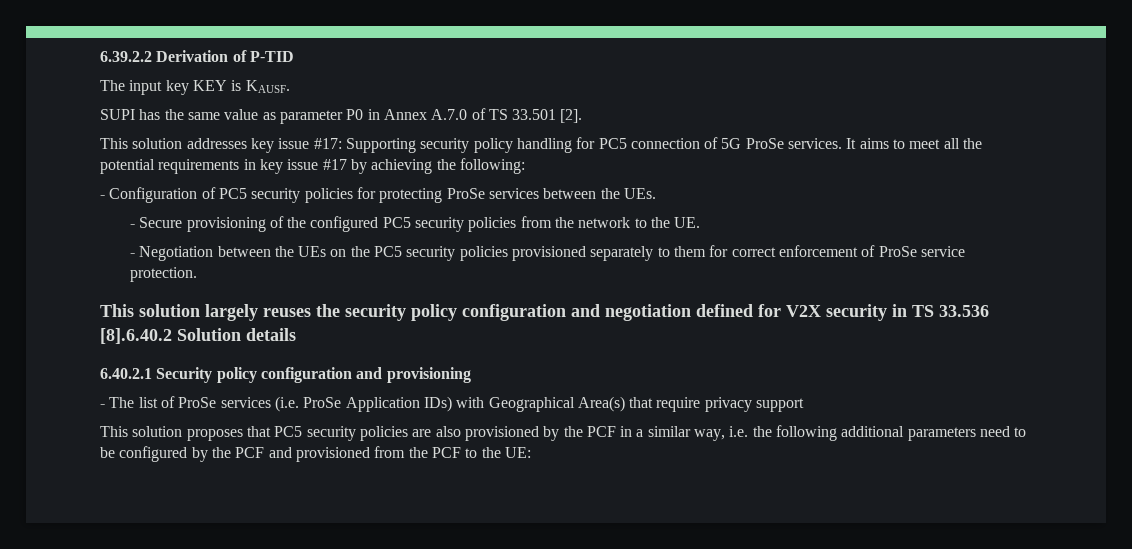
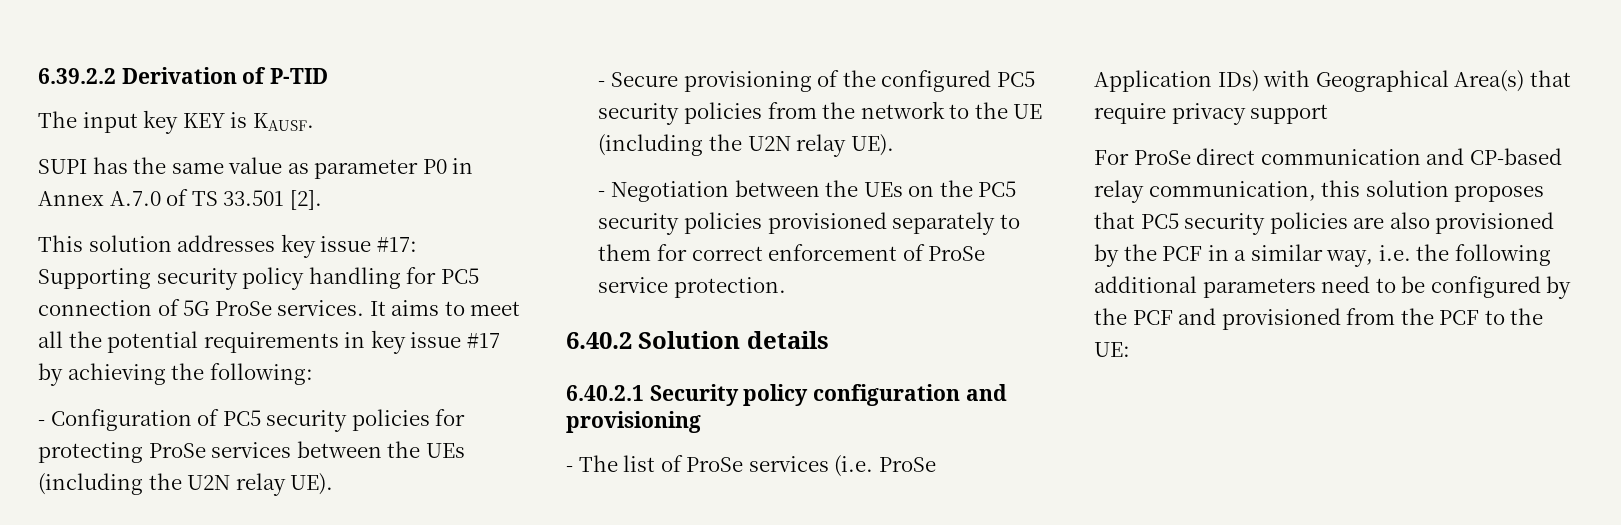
[623,188,656,199] UEs. -> [425,443,465,458] [38,473,334,496] UEs (including the U2N relay UE).
[674,217,701,228] UE. -> [1013,104,1043,119] [598,134,894,157] UE (including the U2N relay UE).
[100,304,989,321] [100,328,172,344] This solution largely reuses the security policy configuration and negotiation defined for V2X security in TS 33.536 [8].6.40.2 -> [566,332,632,349] 6.40.2
[100,426,128,437] This -> [1094,148,1562,165] [1094,180,1361,203] For ProSe direct communication and CP-based relay communication, this

